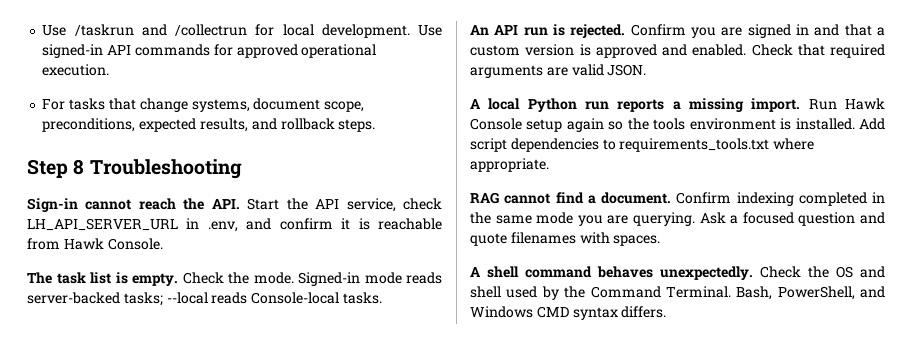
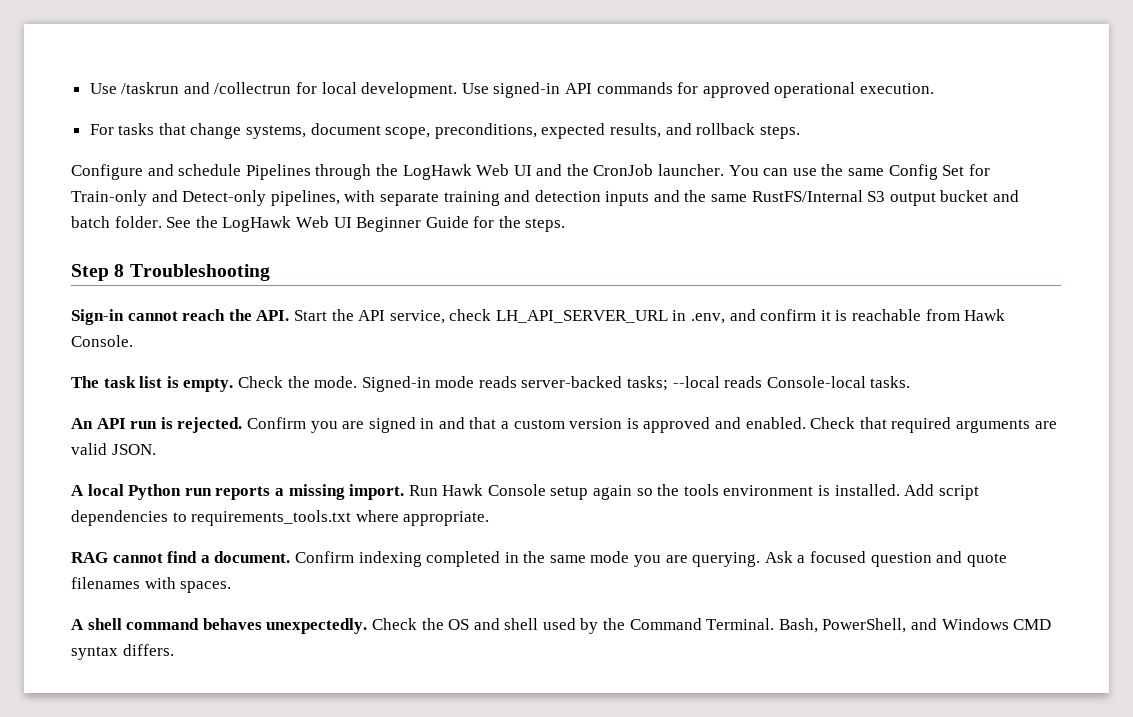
(376, 125) none -> [71,164,990,180] [71,190,1020,206] [71,216,566,232] // Configure and schedule Pipelines through the LogHawk Web UI and the CronJob launcher. You can use the same Config Set for Train-only and Detect-only pipelines, with separate training and detection inputs and the same RustFS/Internal S3 output bucket and batch folder. See the LogHawk Web UI Beginner Guide for the steps.

